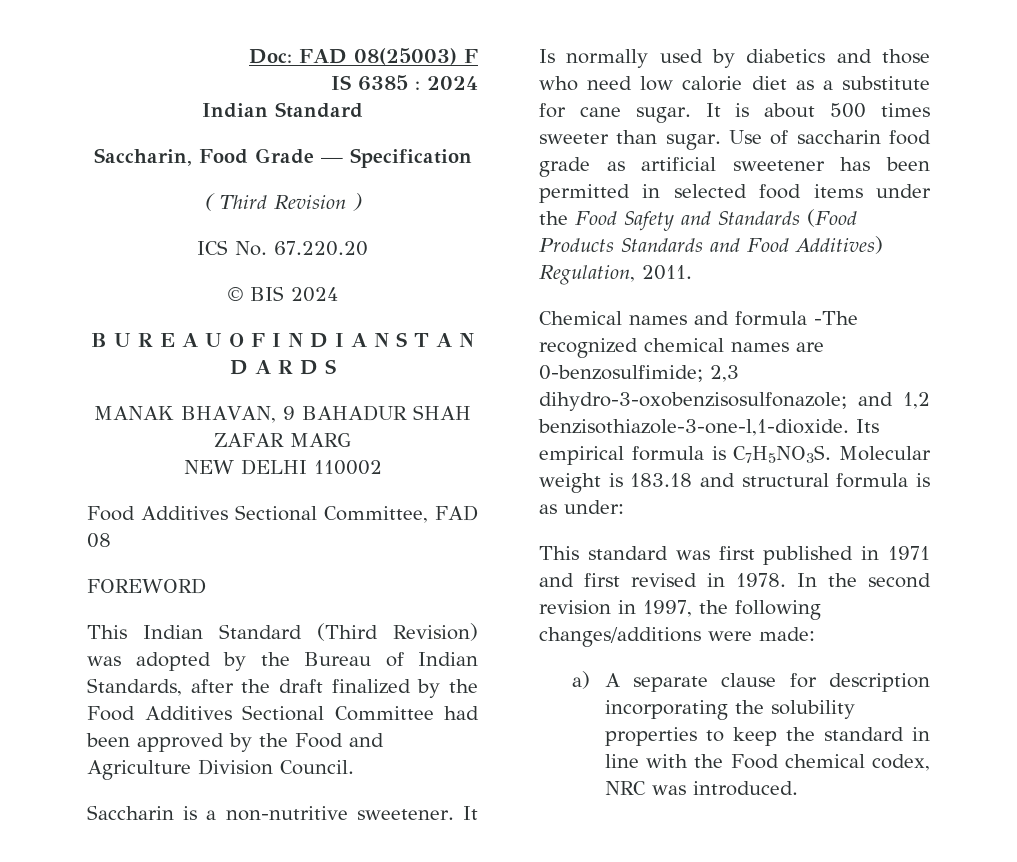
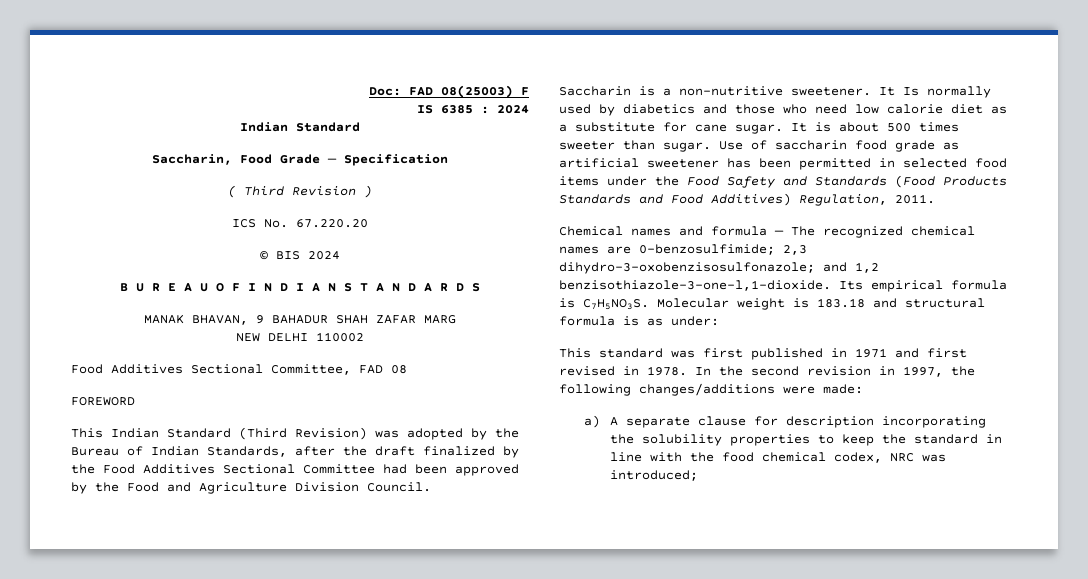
[814,311,858,325] -The -> [774,226,815,236] — The
[730,754,779,769] Food -> [721,452,754,462] food
[692,781,798,796] introduced. -> [609,470,698,481] introduced;

